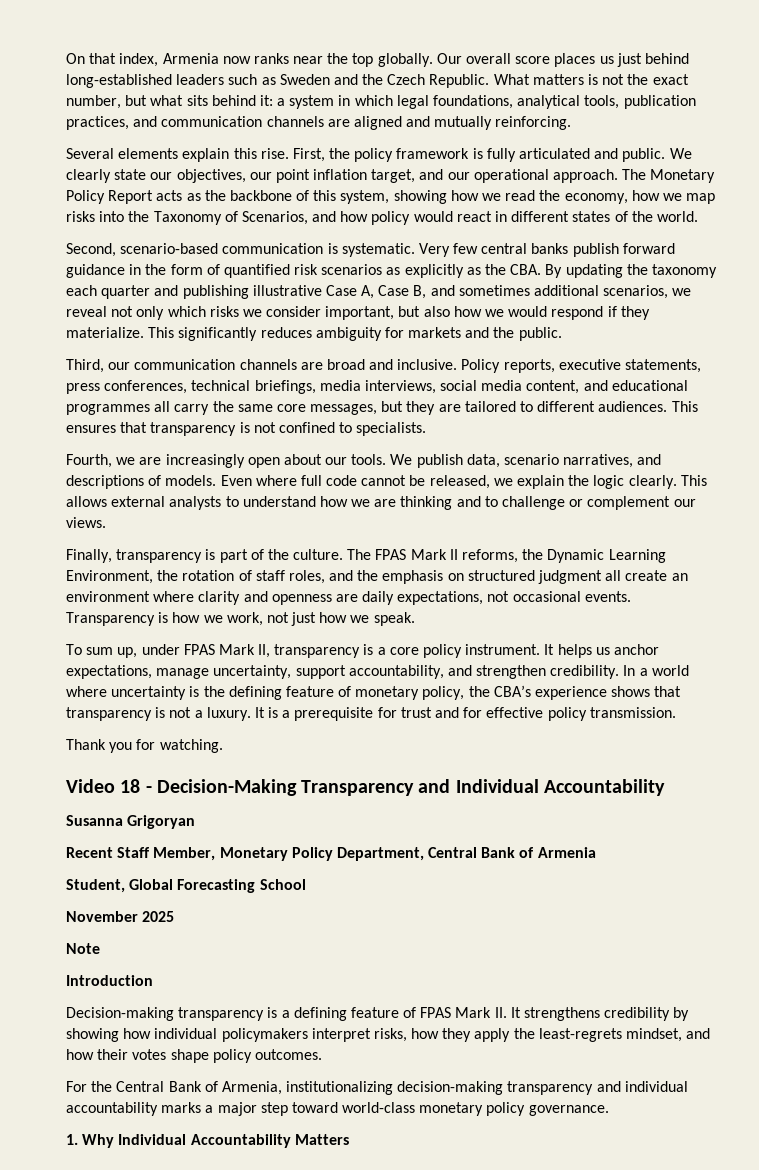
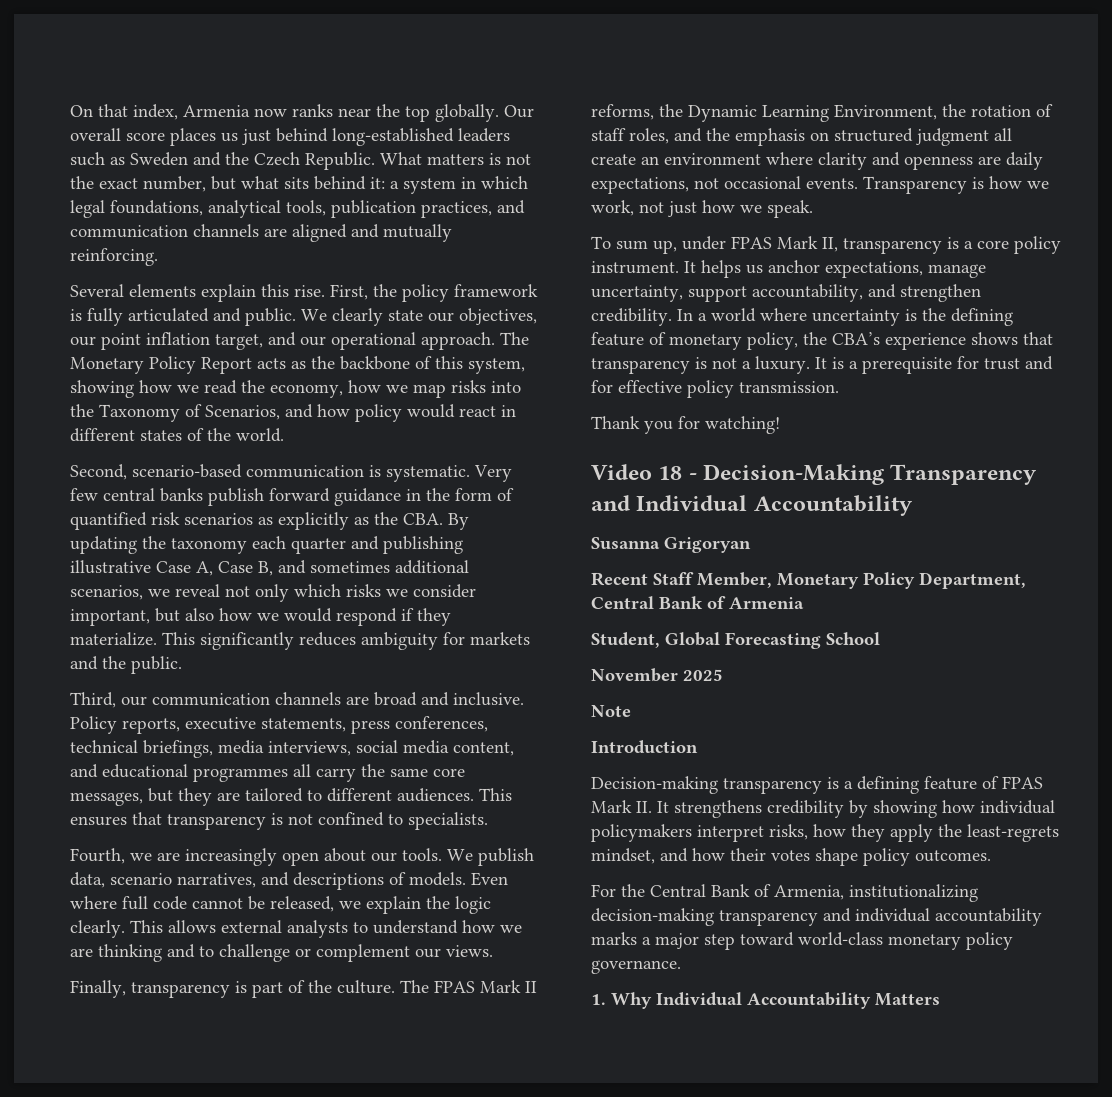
[159,739,223,753] watching. -> [705,416,780,434] watching!

